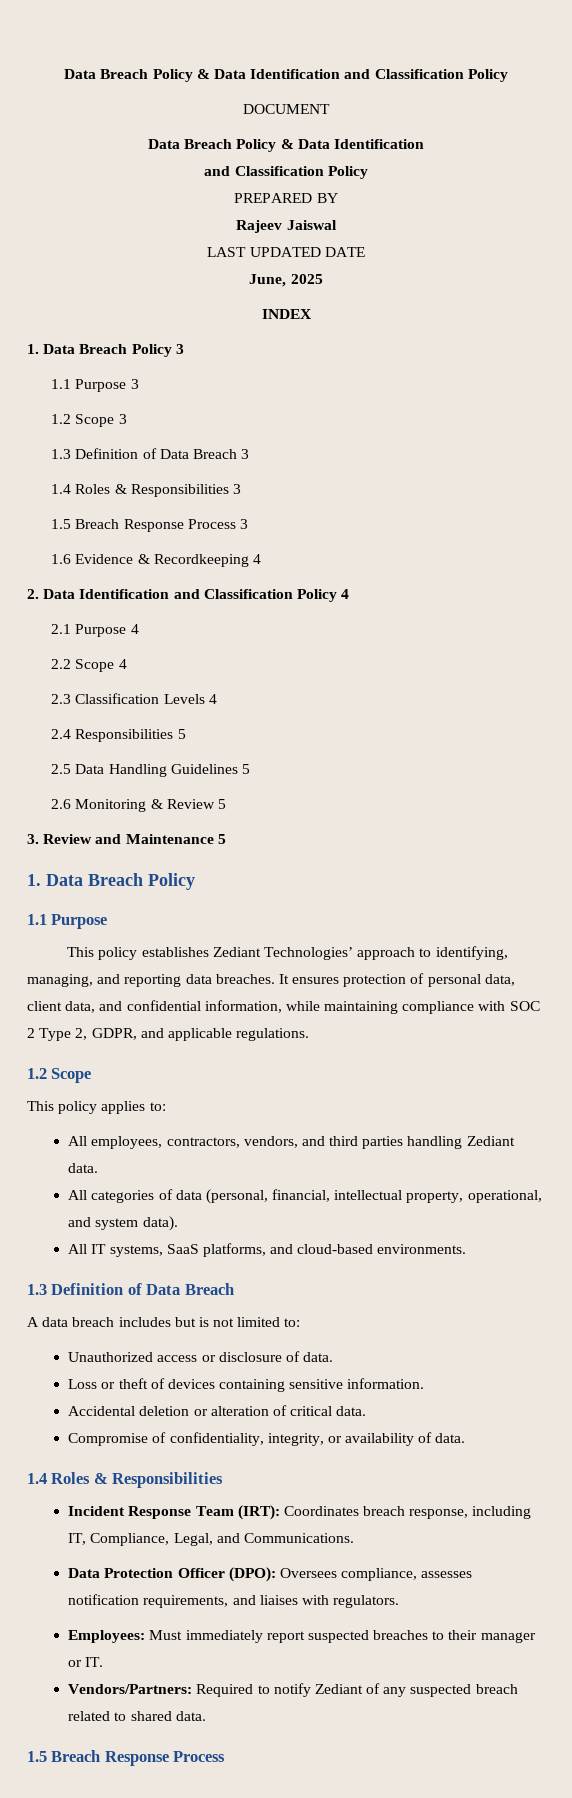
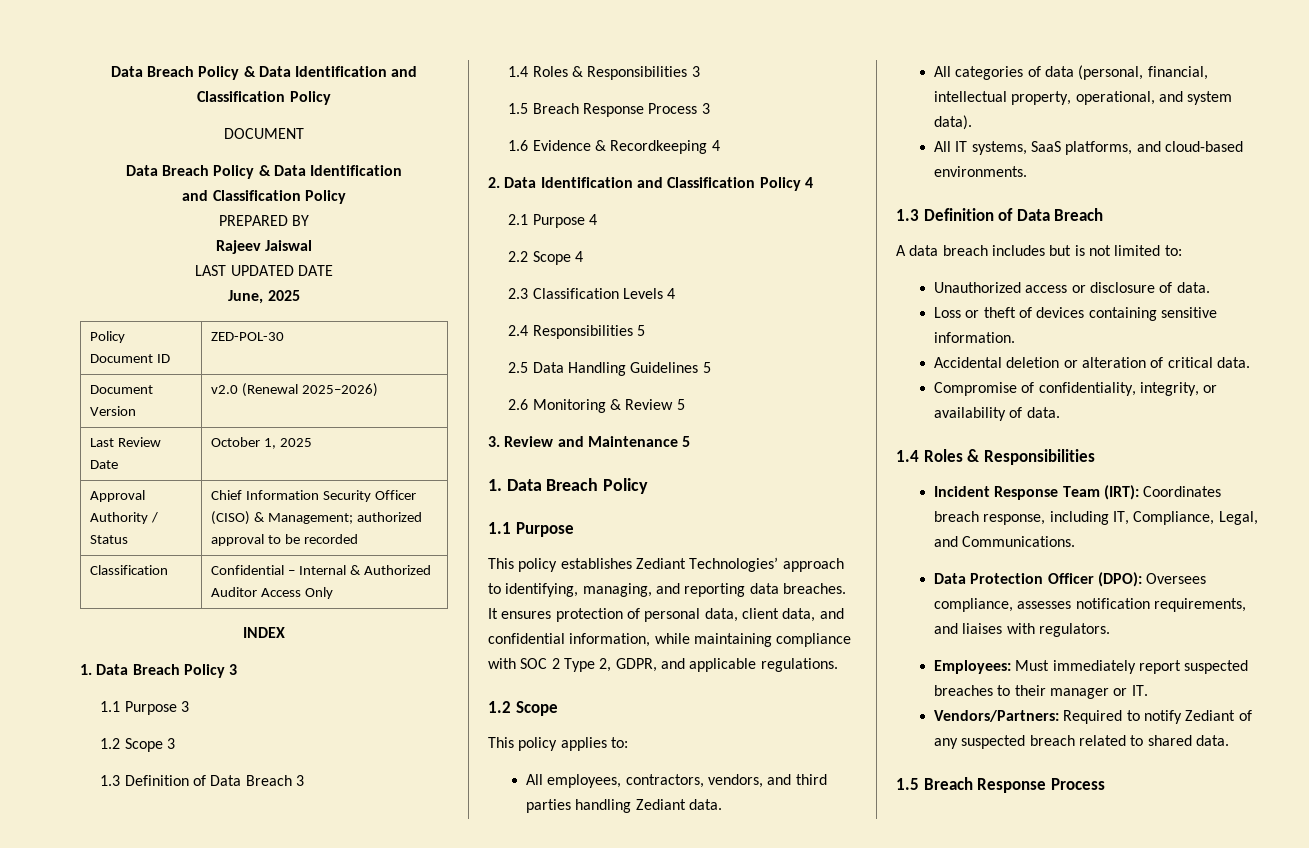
(323, 279) none -> [90,331,126,343] [90,354,171,363] [211,332,285,341] [90,385,154,394] [90,406,137,416] [211,383,379,397] [90,437,162,447] [90,460,119,469] [211,437,313,449] [90,490,146,502] [90,512,159,524] [90,535,129,544] [211,490,417,502] [211,511,423,525] [211,534,359,546] [90,565,169,575] [211,565,432,575] [211,587,334,599] // Policy Document ID | ZED-POL-30 // Document Version | v2.0 (Renewal 2025–2026) // Last Review Date | October 1, 2025 // Approval Authority / Status | Chief Information Security Officer (CISO) & Management; authorized approval to be recorded // Classification | Confidential – Internal & Authorized Auditor Access Only

